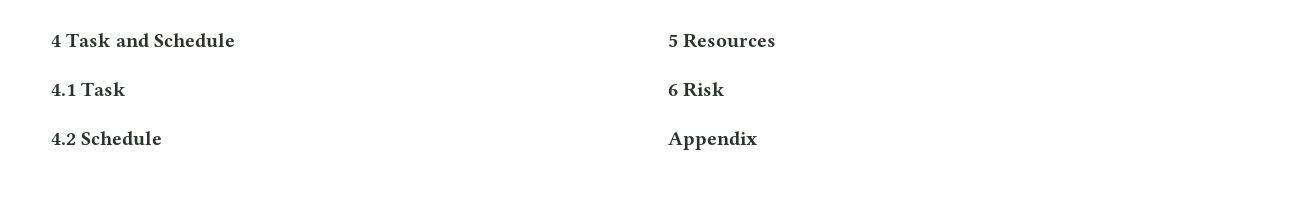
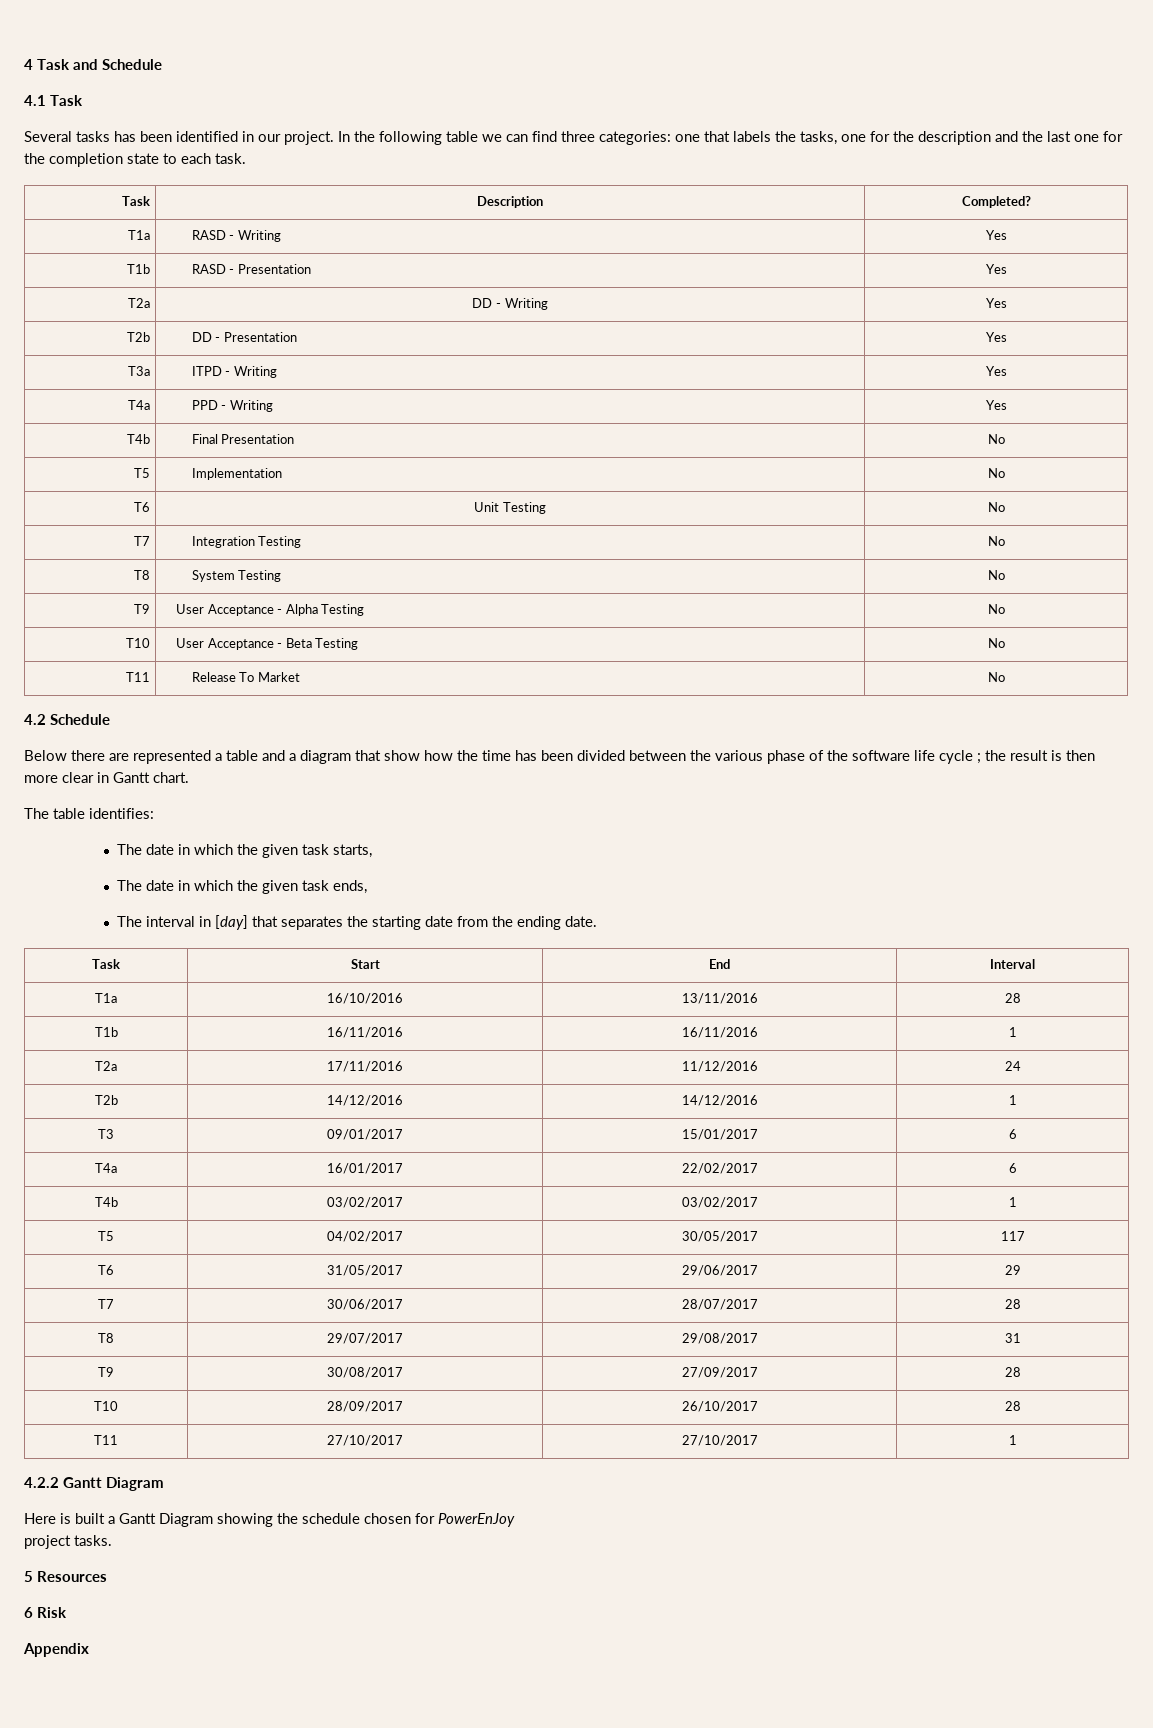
[51,131,163,146] 4.2 Schedule -> [24,131,1123,145] [24,153,246,167] [122,196,151,206] [477,196,543,208] [961,196,1031,208] [128,230,151,240] [191,230,281,242] [985,230,1007,240] [127,264,151,274] [191,264,311,274] [985,264,1007,274] [128,298,151,308] [472,298,548,310] [985,298,1007,308] [127,332,151,342] [191,332,297,342] [985,332,1007,342] [128,366,151,376] [191,366,277,378] [985,366,1007,376] [128,400,151,410] [191,400,273,412] [985,400,1007,410] [127,434,151,444] [191,434,295,444] [987,434,1005,444] [134,468,151,478] [191,468,282,480] [987,468,1005,478] [134,502,151,512] [474,502,546,514] [987,502,1005,512] [134,536,151,546] [191,536,302,548] [987,536,1005,546] [134,570,151,580] [191,570,282,582] [987,570,1005,580] [134,604,151,614] [176,604,365,616] [987,604,1005,614] [126,638,151,648] [176,638,359,650] [987,638,1005,648] [126,672,151,682] [191,672,300,682] [987,672,1005,682] [24,714,110,725] [24,750,1095,764] [24,772,189,783] [24,808,154,819] [117,844,373,858] [117,880,368,894] [117,915,598,930] [92,959,120,969] [350,959,380,969] [709,959,730,969] [990,959,1035,969] [95,993,117,1003] [327,993,403,1004] [681,993,758,1004] [1004,993,1021,1003] [94,1027,118,1037] [327,1027,403,1038] [681,1027,758,1038] [1008,1027,1017,1037] [95,1061,117,1071] [327,1061,403,1072] [681,1061,758,1072] [1004,1061,1021,1071] [94,1095,118,1105] [327,1095,403,1106] [681,1095,758,1106] [1008,1095,1017,1105] [98,1129,114,1139] [327,1129,403,1140] [681,1129,758,1140] [1008,1129,1017,1139] [95,1163,117,1173] [327,1163,403,1174] [681,1163,758,1174] [1008,1163,1017,1173] [94,1197,118,1207] [327,1197,403,1208] [681,1197,758,1208] [1008,1197,1017,1207] [98,1231,114,1241] [327,1231,403,1242] [681,1231,758,1242] [1000,1231,1025,1241] [98,1265,114,1275] [327,1265,403,1276] [681,1265,758,1276] [1004,1265,1021,1275] [98,1299,114,1309] [327,1299,403,1310] [681,1299,758,1310] [1004,1299,1021,1309] [98,1333,114,1343] [327,1333,403,1344] [681,1333,758,1344] [1004,1333,1021,1343] [98,1367,114,1377] [327,1367,403,1378] [681,1367,758,1378] [1004,1367,1021,1377] [94,1401,118,1411] [327,1401,403,1412] [681,1401,758,1412] [1004,1401,1021,1411] [94,1435,118,1445] [327,1435,403,1446] [681,1435,758,1446] [1008,1435,1017,1445] [24,1477,164,1491] [24,1513,515,1527] [24,1535,112,1549] Several tasks has been identified in our project. In the following table we can find three categories: one that labels the tasks, one for the description and the last one for the completion state to each task. // Task | Description | Completed? // T1a | RASD - Writing | Yes // T1b | RASD - Presentation | Yes // T2a | DD - Writing | Yes // T2b | DD - Presentation | Yes // T3a | ITPD - Writing | Yes // T4a | PPD - Writing | Yes // T4b | Final Presentation | No // T5 | Implementation | No // T6 | Unit Testing | No // T7 | Integration Testing | No // T8 | System Testing | No // T9 | User Acceptance - Alpha Testing | No // T10 | User Acceptance - Beta Testing | No // T11 | Release To Market | No // 4.2 Schedule // Below there are represented a table and a diagram that show how the time has been divided between the various phase of the software life cycle ; the result is then more clear in Gantt chart. // The table identifies: // The date in which the given task starts, // The date in which the given task ends, // The interval in [day] that separates the starting date from the ending date. // Task | Start | End | Interval // T1a | 16/10/2016 | 13/11/2016 | 28 // T1b | 16/11/2016 | 16/11/2016 | 1 // T2a | 17/11/2016 | 11/12/2016 | 24 // T2b | 14/12/2016 | 14/12/2016 | 1 // T3 | 09/01/2017 | 15/01/2017 | 6 // T4a | 16/01/2017 | 22/02/2017 | 6 // T4b | 03/02/2017 | 03/02/2017 | 1 // T5 | 04/02/2017 | 30/05/2017 | 117 // T6 | 31/05/2017 | 29/06/2017 | 29 // T7 | 30/06/2017 | 28/07/2017 | 28 // T8 | 29/07/2017 | 29/08/2017 | 31 // T9 | 30/08/2017 | 27/09/2017 | 28 // T10 | 28/09/2017 | 26/10/2017 | 28 // T11 | 27/10/2017 | 27/10/2017 | 1 // 4.2.2 Gantt Diagram // Here is built a Gantt Diagram showing the schedule chosen for PowerEnJoy // project tasks.

